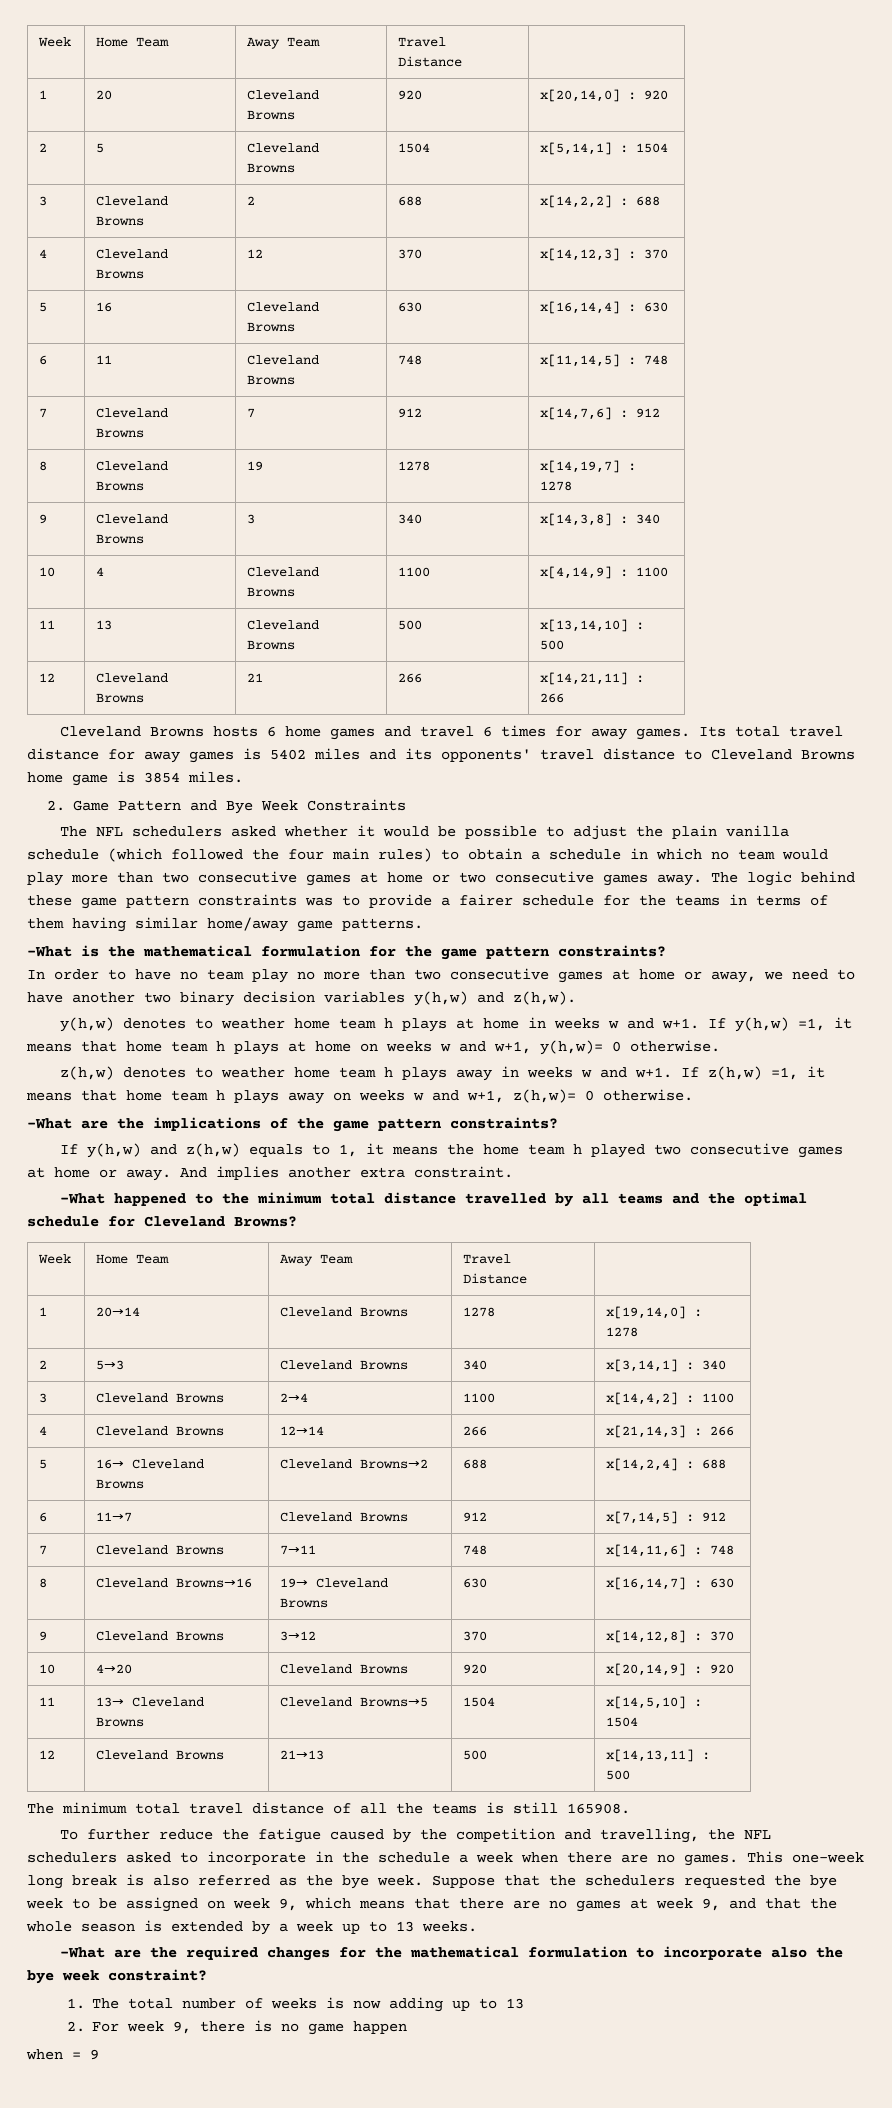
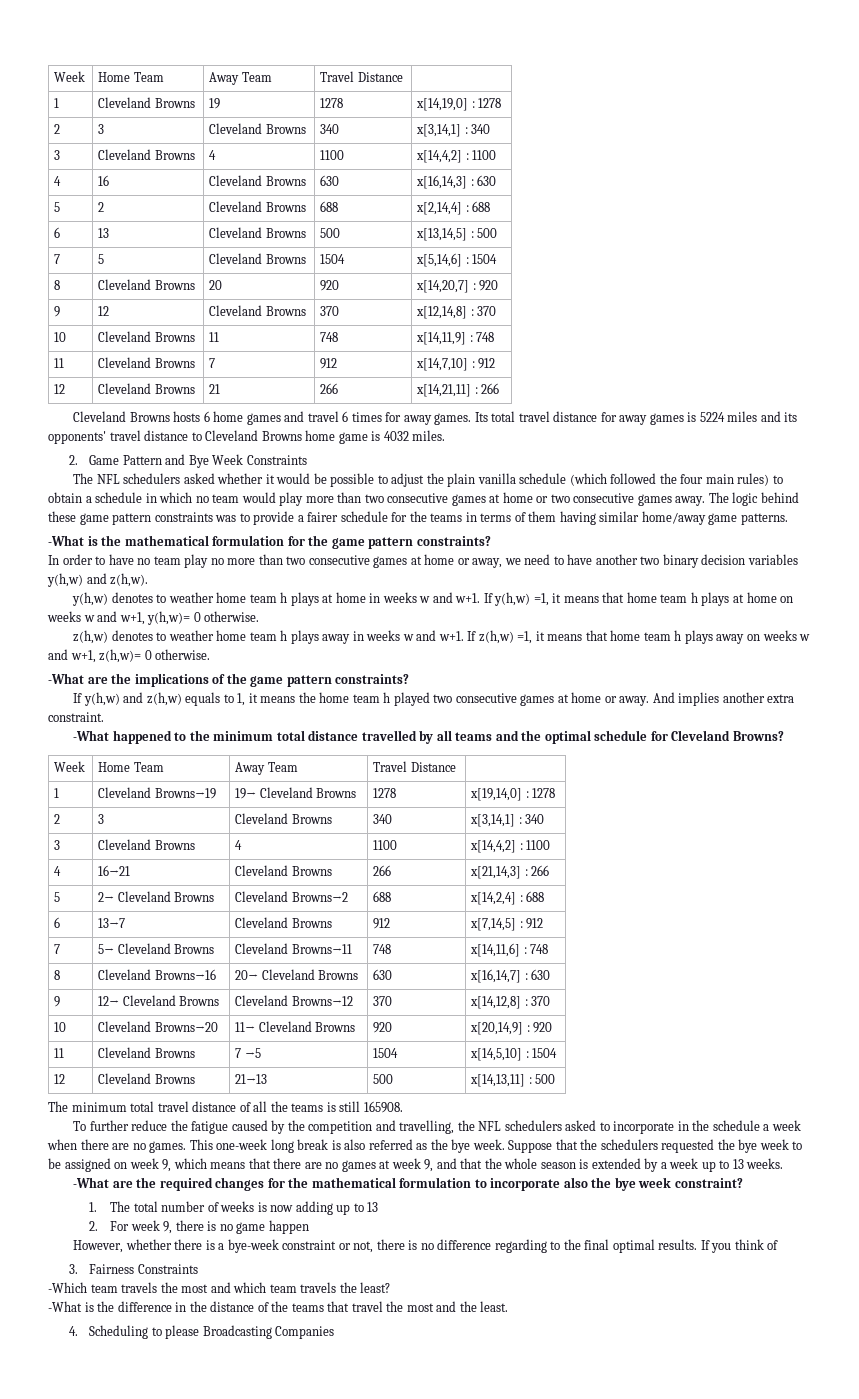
[38,37,72,47] [96,37,170,47] [247,37,321,49] [398,37,447,47] [398,56,463,67] [39,90,48,99] [96,90,113,100] [247,90,320,100] [247,110,296,120] [398,90,423,100] [540,89,669,102] [39,143,48,152] Week | Home Team | Away Team | Travel Distance | // 1 | 20 | Cleveland Browns | 920 | x[20,14,0] : 920 // 2 -> [54,71,86,82] [98,72,164,82] [209,72,272,85] [320,71,403,82] [54,98,60,108] [98,97,195,108] [209,98,221,109] [320,98,344,108] [416,98,502,111] [54,124,61,134] [98,124,105,134] [209,123,306,134] [320,124,340,134] [416,124,491,137] [54,150,61,160] [98,149,195,160] [209,150,217,160] [320,150,345,160] [416,150,497,163] [54,176,62,186] [98,175,110,186] [209,175,306,186] [320,175,340,186] [416,175,497,189] [54,202,61,212] [98,202,105,212] [209,201,306,212] [320,201,339,212] [416,201,491,215] [54,227,61,238] [98,228,110,238] [209,227,306,238] [320,228,341,238] [416,228,498,241] [54,254,61,264] Week | Home Team | Away Team | Travel Distance | // 1 | Cleveland Browns | 19 | 1278 | x[14,19,0] : 1278 // 2 | 3 | Cleveland Browns | 340 | x[3,14,1] : 340 // 3 | Cleveland Browns | 4 | 1100 | x[14,4,2] : 1100 // 4 | 16 | Cleveland Browns | 630 | x[16,14,3] : 630 // 5 | 2 | Cleveland Browns | 688 | x[2,14,4] : 688 // 6 | 13 | Cleveland Browns | 500 | x[13,14,5] : 500 // 7
[540,142,669,155] [39,196,48,206] [96,196,169,206] [96,216,145,226] [247,196,256,205] [398,196,423,206] [540,195,661,208] [39,249,48,258] [96,249,169,259] [96,269,145,279] [247,249,264,258] [398,249,423,259] [540,248,669,261] [39,302,48,312] [96,302,113,312] [247,302,320,312] [247,322,296,332] [398,302,423,312] [540,301,669,314] [39,355,48,365] [96,355,113,364] [247,355,320,365] [247,375,296,385] [398,355,423,365] [540,354,669,367] [39,408,48,418] x[5,14,1] : 1504 // 3 | Cleveland Browns | 2 | 688 | x[14,2,2] : 688 // 4 | Cleveland Browns | 12 | 370 | x[14,12,3] : 370 // 5 | 16 | Cleveland Browns | 630 | x[16,14,4] : 630 // 6 | 11 | Cleveland Browns | 748 | x[11,14,5] : 748 // 7 -> [416,253,498,267] [54,280,61,290] [98,279,195,290] [209,280,223,290] [320,280,340,291] [416,280,499,293] [54,306,61,317] [98,306,110,316] [209,305,306,316] [320,306,340,316] [416,306,497,319] [54,332,67,342] [98,331,195,342] [209,332,220,342] [320,332,339,342] [416,332,495,345] [54,358,65,368] x[5,14,6] : 1504 // 8 | Cleveland Browns | 20 | 920 | x[14,20,7] : 920 // 9 | 12 | Cleveland Browns | 370 | x[12,14,8] : 370 // 10 | Cleveland Browns | 11 | 748 | x[14,11,9] : 748 // 11
[540,407,661,420] [39,461,48,471] [96,461,169,471] [96,481,145,491] [247,461,264,471] [398,461,431,471] [540,460,637,473] [540,481,573,491] [39,514,48,524] [96,514,169,524] [96,534,145,544] [247,514,256,524] [398,514,423,524] [540,513,661,526] [39,567,56,577] [96,567,105,576] [247,567,320,577] [247,587,296,597] [398,567,431,577] [540,566,669,579] [39,620,56,629] [96,620,113,630] [247,620,320,630] [247,640,296,650] [398,620,423,630] [540,619,645,632] [540,640,565,650] x[14,7,6] : 912 // 8 | Cleveland Browns | 19 | 1278 | x[14,19,7] : 1278 // 9 | Cleveland Browns | 3 | 340 | x[14,3,8] : 340 // 10 | 4 | Cleveland Browns | 1100 | x[4,14,9] : 1100 // 11 | 13 | Cleveland Browns | 500 | x[13,14,10] : 500 -> [416,358,496,371] x[14,7,10] : 912
[270,749,306,760] 5402 -> [699,412,725,422] 5224
[144,772,180,783] 3854 -> [383,431,409,441] 4032
[96,1307,141,1317] 20→14 | -> [98,787,216,799] [235,788,257,799] Cleveland Browns→19 | 19→
[96,1360,125,1370] [280,1360,409,1370] [463,1360,488,1370] [606,1359,727,1372] [39,1393,48,1403] [96,1393,225,1403] [280,1393,309,1402] [463,1393,496,1403] [606,1392,735,1405] [39,1426,48,1435] [96,1426,225,1436] [280,1426,325,1435] 5→3 | Cleveland Browns | 340 | x[3,14,1] : 340 // 3 | Cleveland Browns | 2→4 | 1100 | x[14,4,2] : 1100 // 4 | Cleveland Browns | 12→14 -> [98,814,105,824] [235,813,332,824] [373,814,393,824] [470,814,545,827] [54,840,61,850] [98,839,195,850] [235,840,243,850] [373,840,398,850] [470,840,551,853] [54,866,62,876] [98,865,131,876] [235,865,332,876] 3 | Cleveland Browns | 340 | x[3,14,1] : 340 // 3 | Cleveland Browns | 4 | 1100 | x[14,4,2] : 1100 // 4 | 16→21 | Cleveland Browns
[96,1459,125,1469] 16→ -> [98,892,115,902] 2→
[96,1512,133,1522] 11→7 -> [98,918,126,928] 13→7
[96,1545,225,1555] [280,1545,317,1555] Cleveland Browns | 7→11 -> [98,943,215,954] [235,943,352,954] 5→ Cleveland Browns | Cleveland Browns→11
[280,1578,309,1588] 19→ -> [235,970,259,980] 20→
[96,1631,225,1641] [280,1631,317,1641] Cleveland Browns | 3→12 -> [98,995,220,1006] [235,995,353,1006] 12→ Cleveland Browns | Cleveland Browns→12
[96,1664,133,1674] 4→20 | -> [98,1021,218,1032] [235,1022,256,1032] Cleveland Browns→20 | 11→
[96,1697,205,1707] [96,1717,145,1727] [280,1697,429,1707] 13→ Cleveland Browns | Cleveland Browns→5 -> [98,1047,195,1058] [235,1048,261,1058] Cleveland Browns | 7 →5
[26,2049,99,2060] when = 9 -> [73,1239,779,1253] [68,1264,198,1274] [48,1282,391,1293] [48,1301,509,1312] [68,1325,335,1339] However, whether there is a bye-week constraint or not, there is no difference regarding to the final optimal results. If you think of // 3. Fairness Constraints // -Which team travels the most and which team travels the least? // -What is the difference in the distance of the teams that travel the most and the least. // 4. Scheduling to please Broadcasting Companies

